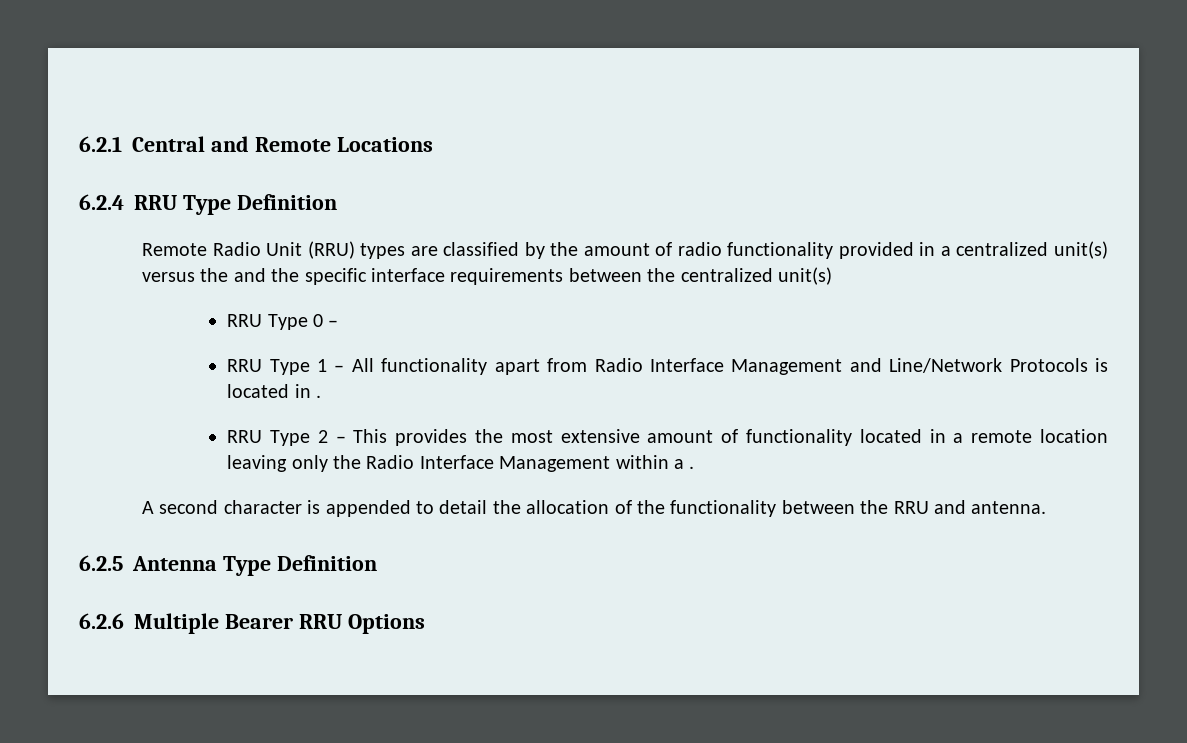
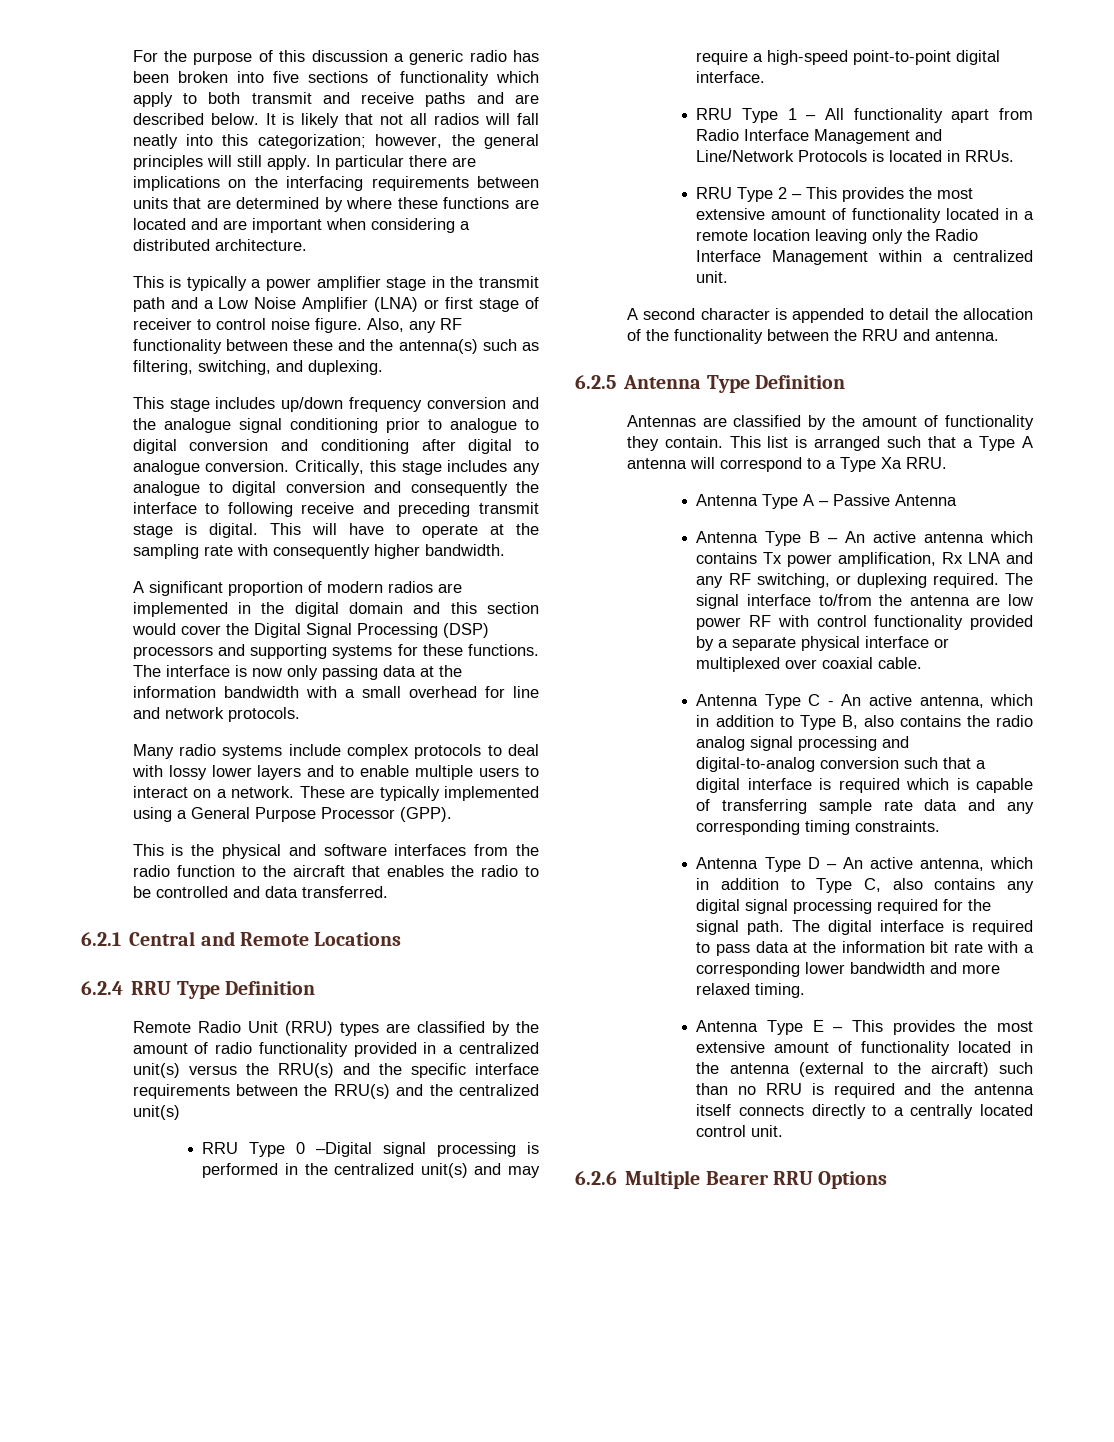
(79, 144) none -> [132,50,539,65] [132,71,539,86] [132,92,539,107] [132,113,539,128] [132,134,539,149] [132,155,476,170] [132,176,539,191] [132,197,539,212] [132,218,470,233] [132,239,307,251] [132,276,539,291] [132,297,539,312] [132,318,462,333] [132,339,539,354] [132,360,383,375] [132,397,539,412] [132,418,539,433] [132,439,540,454] [132,460,541,475] [132,481,539,496] [132,502,539,517] [132,523,539,538] [132,544,505,559] [132,581,462,596] [132,602,540,617] [131,623,489,638] [132,644,540,659] [132,665,462,680] [132,686,539,698] [132,707,300,722] [132,744,540,759] [131,765,539,780] [132,786,539,801] [132,807,452,822] [132,844,539,859] [132,865,539,877] [132,886,388,898] For the purpose of this discussion a generic radio has been broken into five sections of functionality which apply to both transmit and receive paths and are described below. It is likely that not all radios will fall neatly into this categorization; however, the general principles will still apply. In particular there are implications on the interfacing requirements between units that are determined by where these functions are located and are important when considering a distributed architecture. // This is typically a power amplifier stage in the transmit path and a Low Noise Amplifier (LNA) or first stage of receiver to control noise figure. Also, any RF functionality between these and the antenna(s) such as filtering, switching, and duplexing. // This stage includes up/down frequency conversion and the analogue signal conditioning prior to analogue to digital conversion and conditioning after digital to analogue conversion. Critically, this stage includes any analogue to digital conversion and consequently the interface to following receive and preceding transmit stage is digital. This will have to operate at the sampling rate with consequently higher bandwidth. // A significant proportion of modern radios are implemented in the digital domain and this section would cover the Digital Signal Processing (DSP) processors and supporting systems for these functions. The interface is now only passing data at the information bandwidth with a small overhead for line and network protocols. // Many radio systems include complex protocols to deal with lossy lower layers and to enable multiple users to interact on a network. These are typically implemented using a General Purpose Processor (GPP). // This is the physical and software interfaces from the radio function to the aircraft that enables the radio to be controlled and data transferred. //
(229, 275) none -> [277,1063,334,1078] RRU(s)
(676, 275) none -> [333,1084,453,1099] RRU(s) and the
[328,320,339,327] – -> [316,1142,539,1157] [202,1163,540,1178] [696,50,1001,65] [696,71,766,83] –Digital signal processing is performed in the centralized unit(s) and may require a high-speed point-to-point digital interface.
[315,395,321,398] . -> [965,150,1015,162] RRUs.
[689,466,695,469] . -> [953,250,1033,262] [696,271,729,283] centralized unit.
(377, 563) none -> [626,415,1034,430] [626,436,1033,451] [626,457,947,472] [696,494,958,509] [696,531,1033,546] [696,552,1033,567] [696,573,1033,588] [696,594,1033,609] [696,615,1033,630] [696,636,950,651] [696,657,923,672] [696,694,1033,709] [696,715,1033,730] [696,736,910,751] [696,757,987,772] [696,778,1033,793] [696,799,1034,814] [696,820,941,835] [696,857,1033,872] [696,878,1034,893] [696,899,992,914] [696,920,1033,935] [696,941,1034,956] [696,962,1001,977] [696,983,806,998] [696,1020,1033,1035] [696,1041,1033,1056] [696,1062,1033,1077] [696,1083,1034,1098] [696,1104,1033,1119] [696,1125,784,1137] // Antennas are classified by the amount of functionality they contain. This list is arranged such that a Type A antenna will correspond to a Type Xa RRU. // Antenna Type A – Passive Antenna // Antenna Type B – An active antenna which contains Tx power amplification, Rx LNA and any RF switching, or duplexing required. The signal interface to/from the antenna are low power RF with control functionality provided by a separate physical interface or multiplexed over coaxial cable. // Antenna Type C - An active antenna, which in addition to Type B, also contains the radio analog signal processing and digital-to-analog conversion such that a digital interface is required which is capable of transferring sample rate data and any corresponding timing constraints. // Antenna Type D – An active antenna, which in addition to Type C, also contains any digital signal processing required for the signal path. The digital interface is required to pass data at the information bit rate with a corresponding lower bandwidth and more relaxed timing. // Antenna Type E – This provides the most extensive amount of functionality located in the antenna (external to the aircraft) such than no RRU is required and the antenna itself connects directly to a centrally located control unit.

